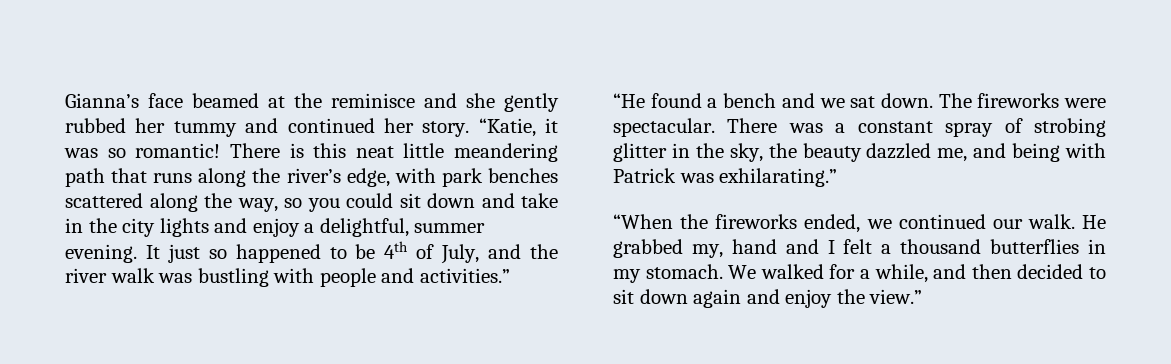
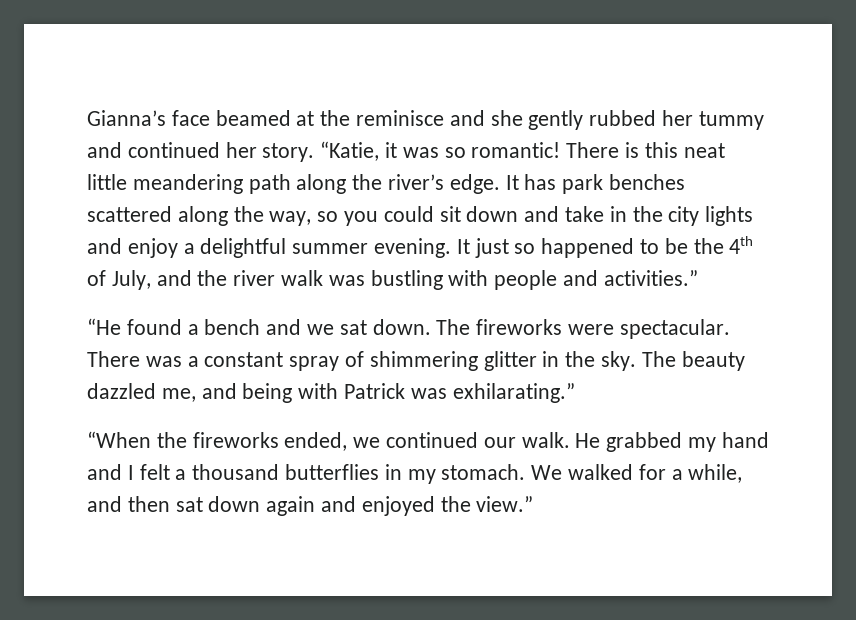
[111,168,193,183] that runs -> (291, 184) none
[346,168,436,187] edge, with -> [449,174,557,194] edge. It has
[319,218,409,237] delightful, -> [200,238,287,258] delightful
(376, 251) none -> [693,238,724,254] the
[1034,118,1106,137] strobing -> [369,351,478,371] shimmering
[729,143,797,162] sky, the -> [601,351,676,371] sky. The
[691,244,723,258] my, -> [688,437,717,452] my
[1017,264,1106,279] [613,289,634,304] decided to sit -> [175,497,203,512] sat
[785,289,833,308] enjoy -> [361,496,435,516] enjoyed

